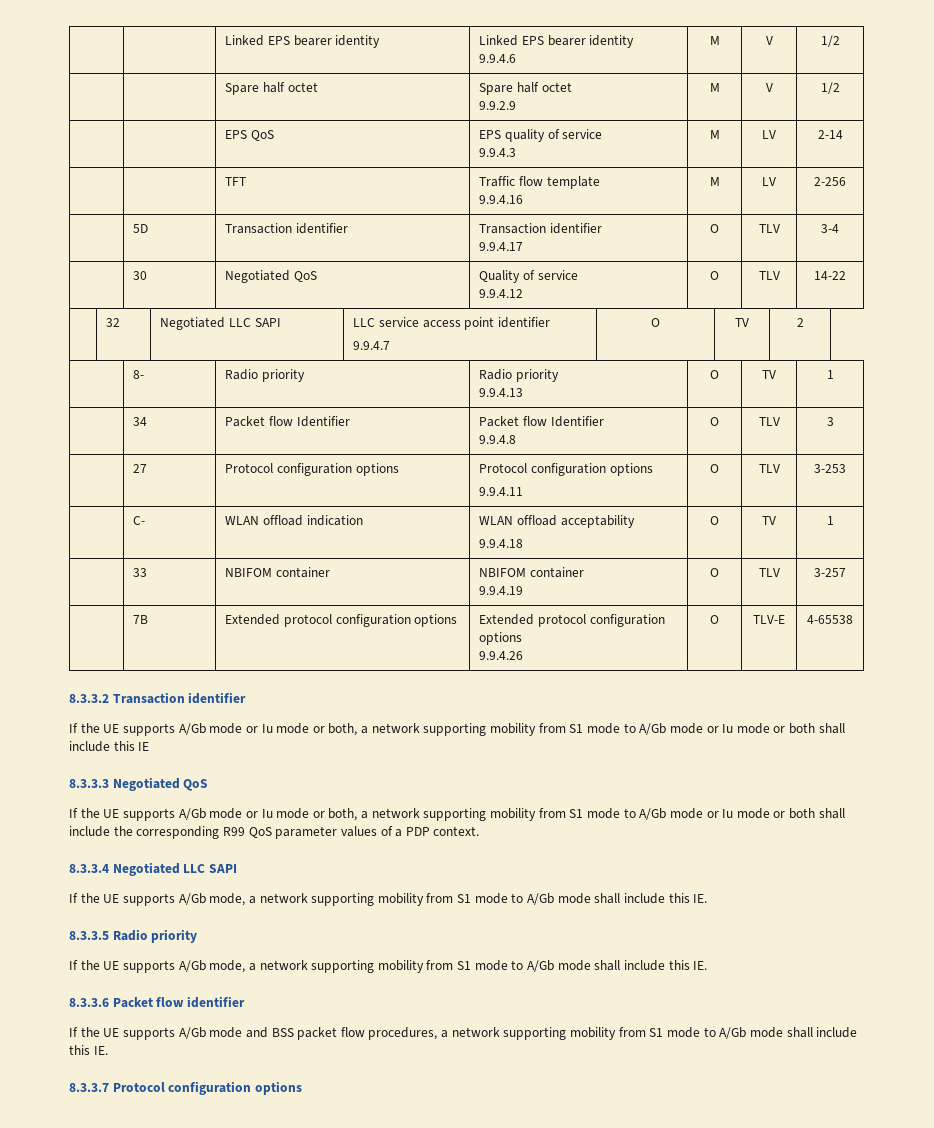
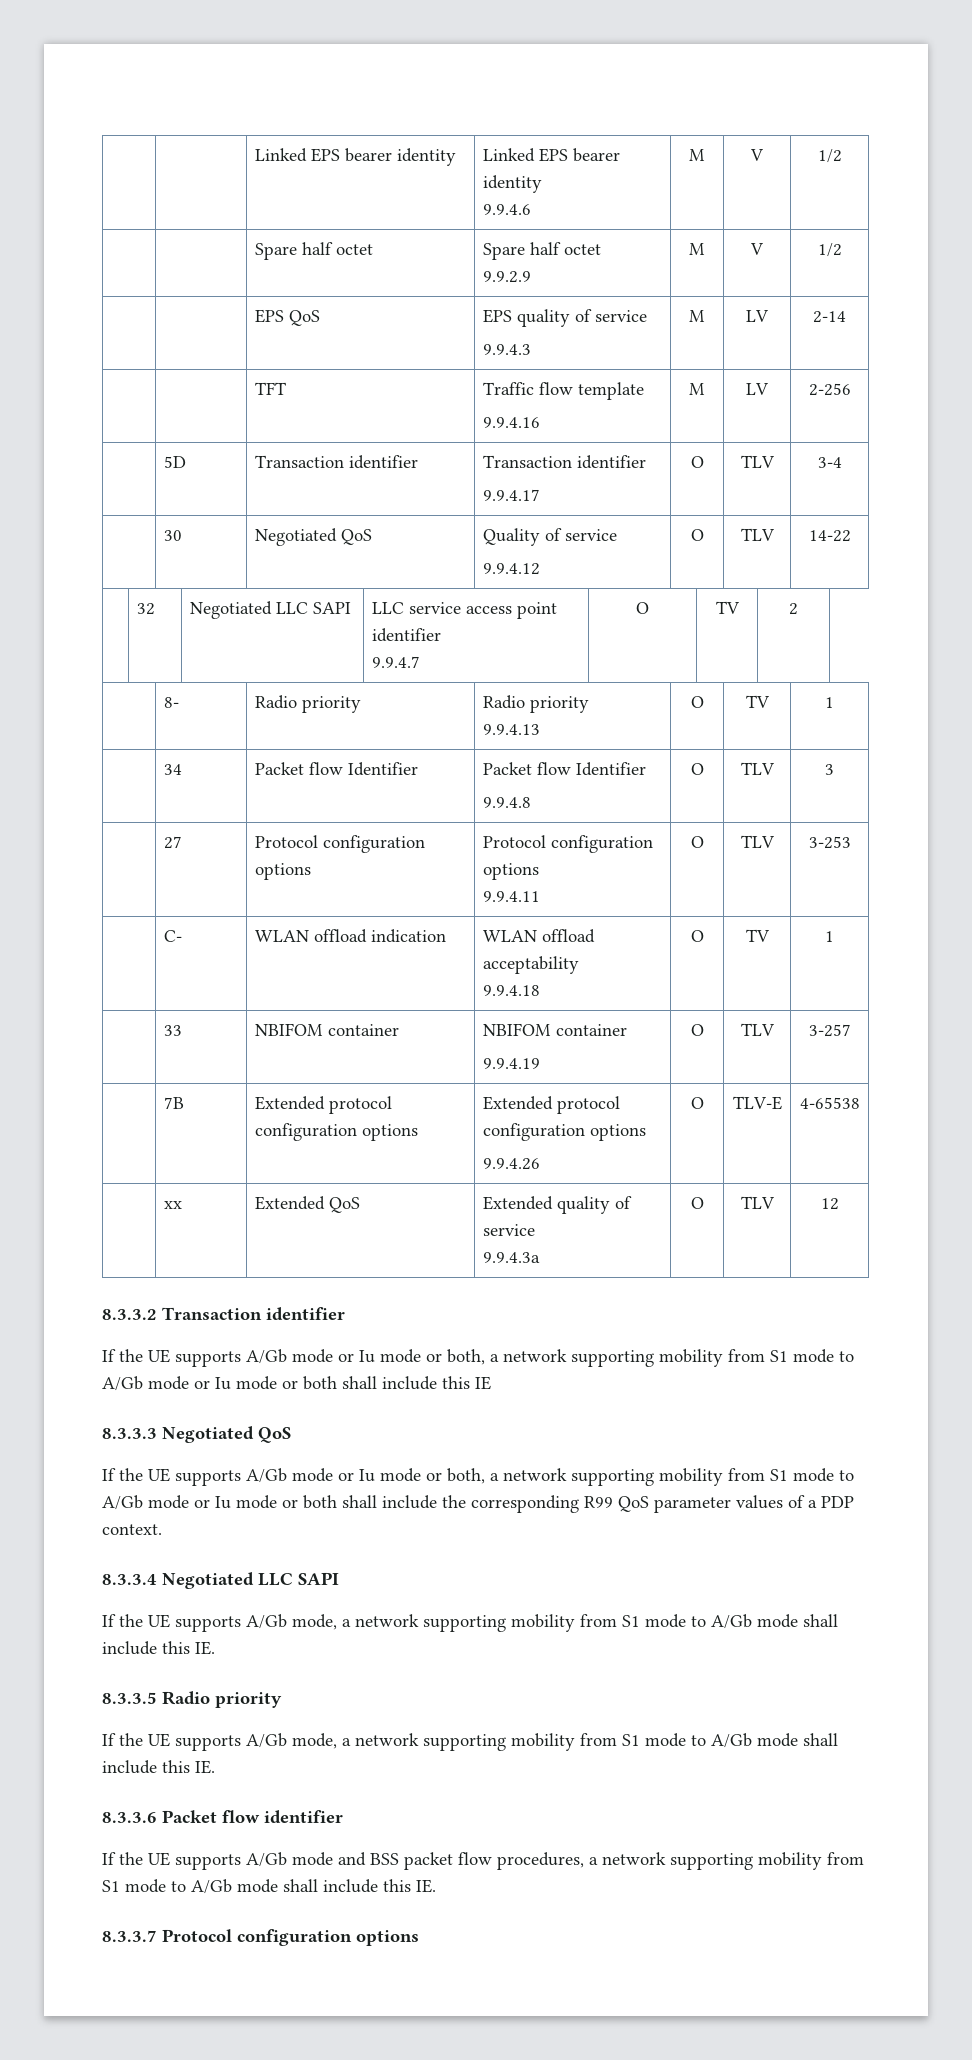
(853, 619) none -> [163,1201,182,1209] [254,1196,360,1213] [482,1196,632,1214] [482,1224,535,1236] [482,1252,540,1263] [690,1197,704,1209] [740,1196,775,1209] [820,1198,839,1210] // | xx | Extended QoS | Extended quality of service // 9.9.4.3a | O | TLV | 12

